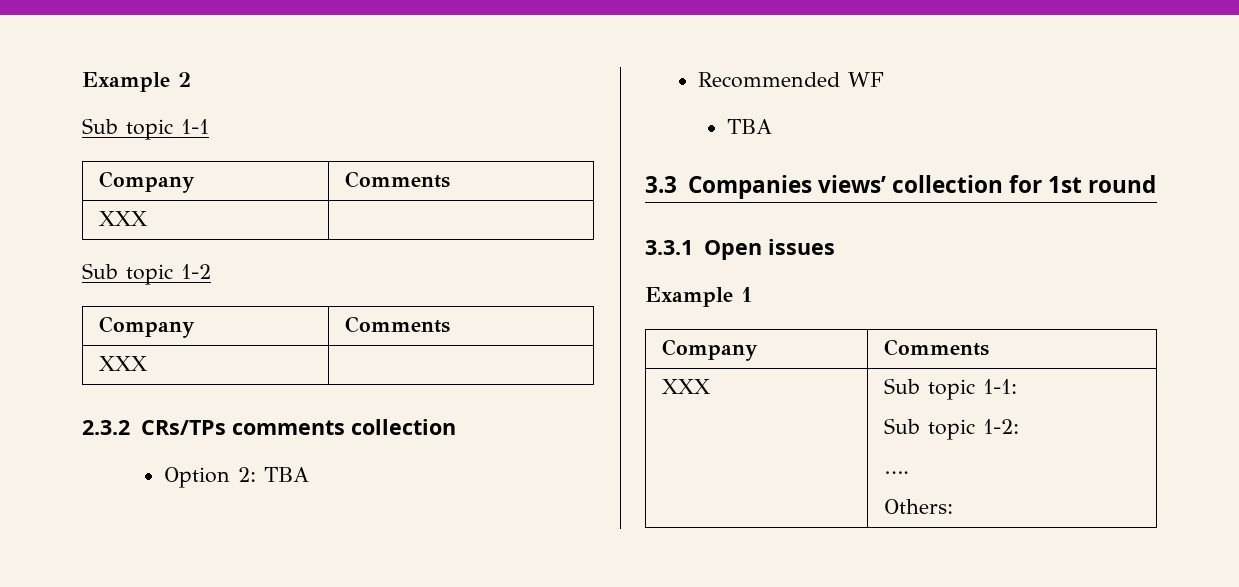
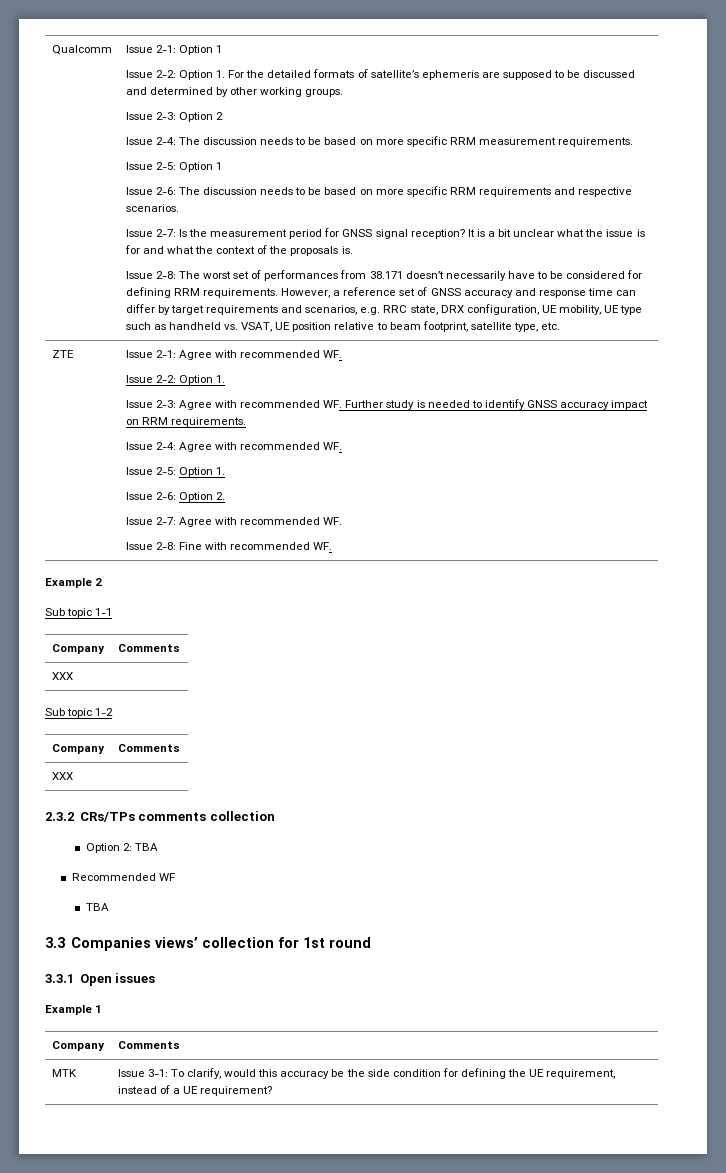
(82, 82) none -> [51,45,112,55] [125,45,223,55] [125,69,636,80] [125,87,344,97] [125,112,224,122] [125,136,634,147] [125,162,223,172] [125,186,633,197] [125,204,179,212] [125,228,645,239] [124,245,353,256] [125,270,643,281] [125,287,637,298] [125,304,643,315] [125,321,561,332] [51,350,74,358] [125,350,343,360] [125,375,226,385] [125,399,649,410] [125,417,246,427] [125,442,343,452] [125,467,226,477] [125,492,226,502] [125,517,343,527] [125,542,333,550] Qualcomm | Issue 2-1: Option 1 // Issue 2-2: Option 1. For the detailed formats of satellite’s ephemeris are supposed to be discussed and determined by other working groups. // Issue 2-3: Option 2 // Issue 2-4: The discussion needs to be based on more specific RRM measurement requirements. // Issue 2-5: Option 1 // Issue 2-6: The discussion needs to be based on more specific RRM requirements and respective scenarios. // Issue 2-7: Is the measurement period for GNSS signal reception? It is a bit unclear what the issue is for and what the context of the proposals is. // Issue 2-8: The worst set of performances from 38.171 doesn’t necessarily have to be considered for defining RRM requirements. However, a reference set of GNSS accuracy and response time can differ by target requirements and scenarios, e.g. RRC state, DRX configuration, UE mobility, UE type such as handheld vs. VSAT, UE position relative to beam footprint, satellite type, etc. // ZTE | Issue 2-1: Agree with recommended WF. // Issue 2-2: Option 1. // Issue 2-3: Agree with recommended WF. Further study is needed to identify GNSS accuracy impact on RRM requirements. // Issue 2-4: Agree with recommended WF. // Issue 2-5: Option 1. // Issue 2-6: Option 2. // Issue 2-7: Agree with recommended WF. // Issue 2-8: Fine with recommended WF. //
[661,379,710,394] [883,378,1017,400] [883,418,1019,440] [883,471,909,474] [883,499,953,514] XXX | Sub topic 1-1: // Sub topic 1-2: // …. // Others: -> [51,1069,77,1077] [117,1068,616,1079] [117,1085,273,1096] MTK | Issue 3-1: To clarify, would this accuracy be the side condition for defining the UE requirement, instead of a UE requirement?

